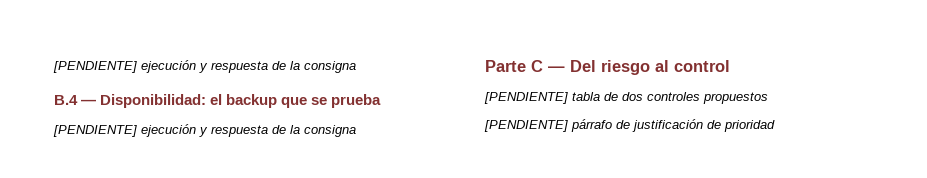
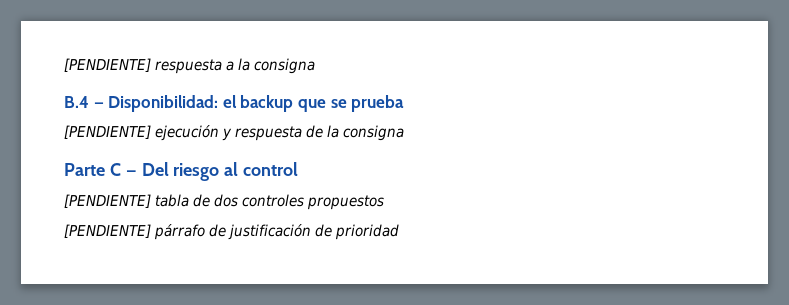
[53,60,286,73] [PENDIENTE] ejecución y respuesta de -> [64,58,235,74] [PENDIENTE] respuesta a

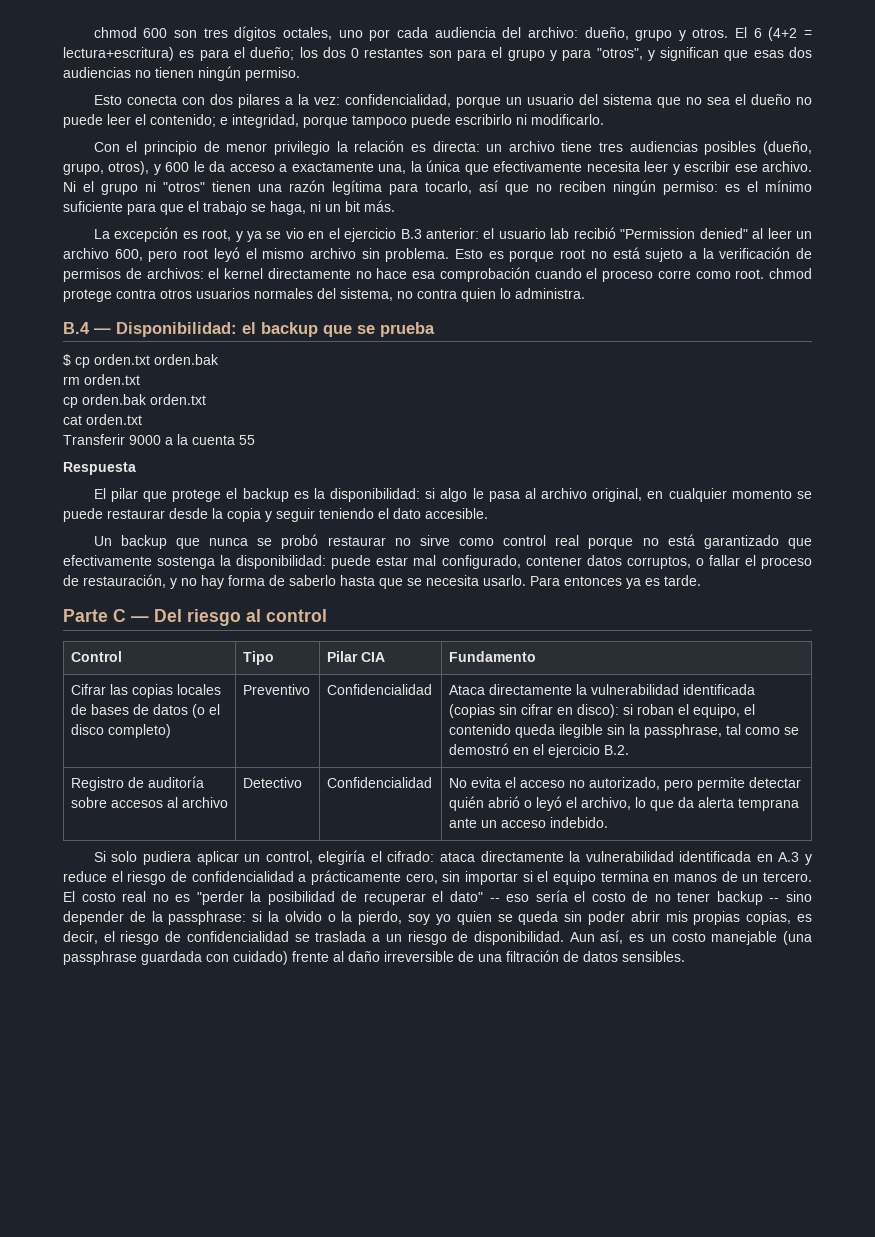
[64,58,316,74] [PENDIENTE] respuesta a la consigna -> [93,26,812,41] [63,47,812,61] [63,66,300,81] [93,94,812,108] [63,114,604,128] [93,140,813,155] [63,160,813,175] [63,180,812,195] [63,200,395,215] [93,227,813,242] [63,247,813,262] [63,267,812,282] [63,288,585,302] chmod 600 son tres dígitos octales, uno por cada audiencia del archivo: dueño, grupo y otros. El 6 (4+2 = lectura+escritura) es para el dueño; los dos 0 restantes son para el grupo y para "otros", y significan que esas dos audiencias no tienen ningún permiso. // Esto conecta con dos pilares a la vez: confidencialidad, porque un usuario del sistema que no sea el dueño no puede leer el contenido; e integridad, porque tampoco puede escribirlo ni modificarlo. // Con el principio de menor privilegio la relación es directa: un archivo tiene tres audiencias posibles (dueño, grupo, otros), y 600 le da acceso a exactamente una, la única que efectivamente necesita leer y escribir ese archivo. Ni el grupo ni "otros" tienen una razón legítima para tocarlo, así que no reciben ningún permiso: es el mínimo suficiente para que el trabajo se haga, ni un bit más. // La excepción es root, y ya se vio en el ejercicio B.3 anterior: el usuario lab recibió "Permission denied" al leer un archivo 600, pero root leyó el mismo archivo sin problema. Esto es porque root no está sujeto a la verificación de permisos de archivos: el kernel directamente no hace esa comprobación cuando el proceso corre como root. chmod protege contra otros usuarios normales del sistema, no contra quien lo administra.
[64,125,405,141] [PENDIENTE] ejecución y respuesta de la consigna -> [63,354,219,368] [63,374,140,385] [63,394,206,408] [63,414,142,425] [63,434,255,445] [63,462,136,475] [93,488,813,502] [63,508,488,522] [93,534,813,549] [63,555,812,569] [63,574,701,589] $ cp orden.txt orden.bak // rm orden.txt // cp orden.bak orden.txt // cat orden.txt // Transferir 9000 a la cuenta 55 // Respuesta // El pilar que protege el backup es la disponibilidad: si algo le pasa al archivo original, en cualquier momento se puede restaurar desde la copia y seguir teniendo el dato accesible. // Un backup que nunca se probó restaurar no sirve como control real porque no está garantizado que efectivamente sostenga la disponibilidad: puede estar mal configurado, contener datos corruptos, o fallar el proceso de restauración, y no hay forma de saberlo hasta que se necesita usarlo. Para entonces ya es tarde.
[64,194,385,210] [64,224,400,240] // [PENDIENTE] tabla de dos controles propuestos // [PENDIENTE] párrafo de justificación de prioridad -> [70,651,122,662] [242,651,274,665] [326,651,385,662] [448,651,536,662] [70,684,221,698] [70,704,220,718] [70,724,171,738] [242,684,310,695] [326,684,432,695] [448,684,755,695] [448,704,755,718] [448,724,799,738] [448,743,629,758] [70,776,204,791] [70,797,228,808] [242,777,302,788] [326,777,432,788] [448,777,801,791] [448,796,799,811] [448,817,608,828] [93,850,813,865] [63,870,812,885] [63,890,812,905] [63,911,813,925] [63,930,812,945] [63,950,685,965] // Control | Tipo | Pilar CIA | Fundamento // Cifrar las copias locales de bases de datos (o el disco completo) | Preventivo | Confidencialidad | Ataca directamente la vulnerabilidad identificada (copias sin cifrar en disco): si roban el equipo, el contenido queda ilegible sin la passphrase, tal como se demostró en el ejercicio B.2. // Registro de auditoría sobre accesos al archivo | Detectivo | Confidencialidad | No evita el acceso no autorizado, pero permite detectar quién abrió o leyó el archivo, lo que da alerta temprana ante un acceso indebido. // Si solo pudiera aplicar un control, elegiría el cifrado: ataca directamente la vulnerabilidad identificada en A.3 y reduce el riesgo de confidencialidad a prácticamente cero, sin importar si el equipo termina en manos de un tercero. El costo real no es "perder la posibilidad de recuperar el dato" -- eso sería el costo de no tener backup -- sino depender de la passphrase: si la olvido o la pierdo, soy yo quien se queda sin poder abrir mis propias copias, es decir, el riesgo de confidencialidad se traslada a un riesgo de disponibilidad. Aun así, es un costo manejable (una passphrase guardada con cuidado) frente al daño irreversible de una filtración de datos sensibles.

